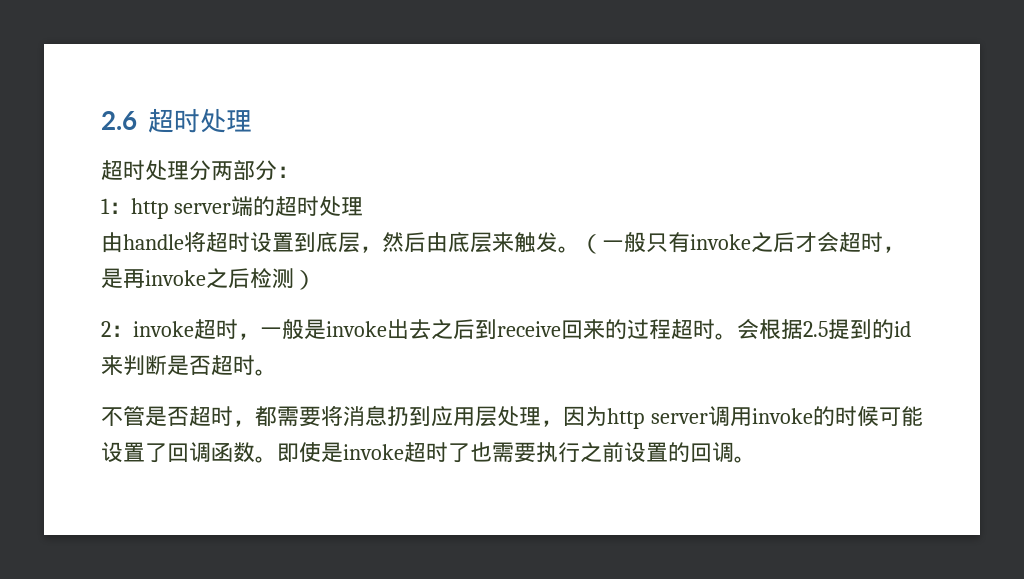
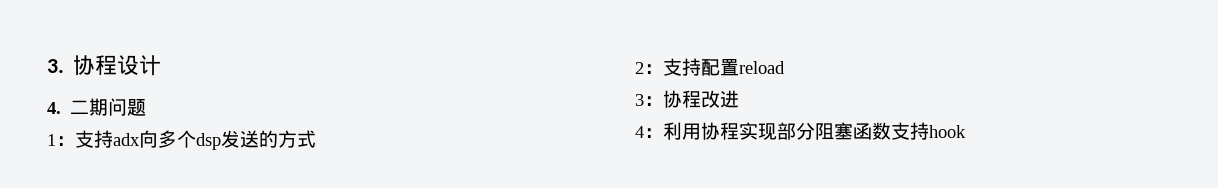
[101,108,252,133] [101,160,299,181] [101,196,363,219] [101,231,905,254] [101,268,316,290] [101,319,911,340] [101,355,277,376] [101,405,923,429] [101,441,756,463] 2.6超时处理 // 超时处理分两部分： // 1：http server端的超时处理 // 由handle将超时设置到底层，然后由底层来触发。（一般只有invoke之后才会超时，是再invoke之后检测） // 2：invoke超时，一般是invoke出去之后到receive回来的过程超时。会根据2.5提到的id来判断是否超时。 // 不管是否超时，都需要将消息扔到应用层处理，因为http server调用invoke的时候可能设置了回调函数。即使是invoke超时了也需要执行之前设置的回调。 -> [47,55,162,76] [47,98,147,116] [47,130,316,150] [635,58,785,76] [635,90,739,108] [635,122,966,140] 3.协程设计 // 4.二期问题 // 1：支持adx向多个dsp发送的方式 // 2：支持配置reload // 3：协程改进 // 4：利用协程实现部分阻塞函数支持hook

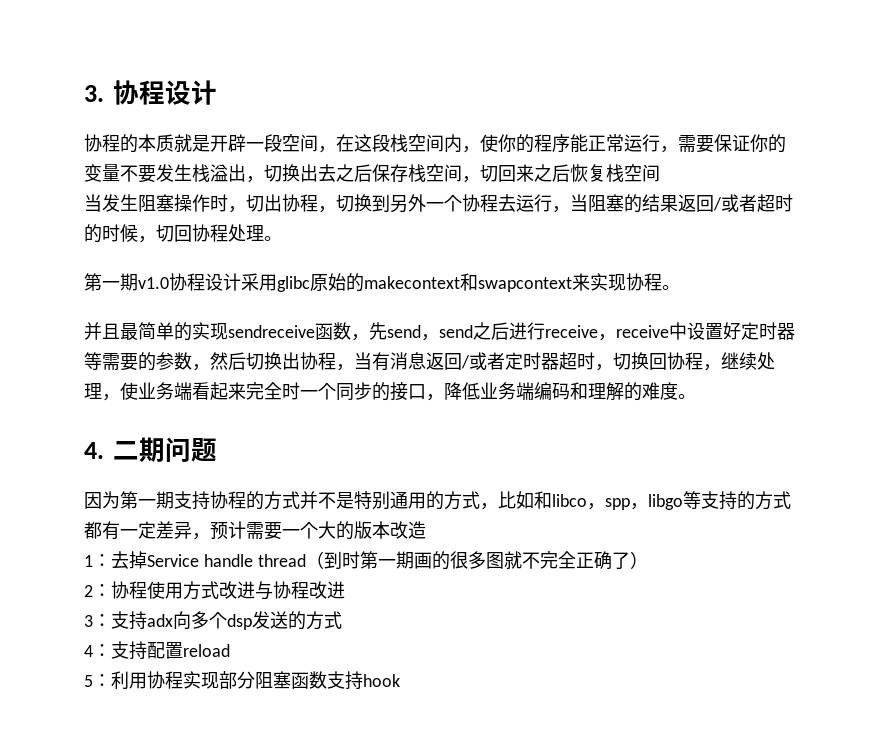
[47,98,147,116] [47,134,56,146] 4.二期问题 // 1 -> [84,134,786,153] [84,164,660,183] [84,194,793,213] [84,224,282,243] [84,273,680,292] [84,322,795,341] [84,352,775,371] [84,382,696,401] [84,437,217,462] [84,491,791,510] [84,521,426,540] [84,551,648,570] [84,581,345,600] [84,615,93,627] 协程的本质就是开辟一段空间，在这段栈空间内，使你的程序能正常运行，需要保证你的变量不要发生栈溢出，切换出去之后保存栈空间，切回来之后恢复栈空间 // 当发生阻塞操作时，切出协程，切换到另外一个协程去运行，当阻塞的结果返回/或者超时的时候，切回协程处理。 // 第一期v1.0协程设计采用glibc原始的makecontext和swapcontext来实现协程。 // 并且最简单的实现sendreceive函数，先send，send之后进行receive，receive中设置好定时器等需要的参数，然后切换出协程，当有消息返回/或者定时器超时，切换回协程，继续处理，使业务端看起来完全时一个同步的接口，降低业务端编码和理解的难度。 // 4.二期问题 // 因为第一期支持协程的方式并不是特别通用的方式，比如和libco，spp，libgo等支持的方式都有一定差异，预计需要一个大的版本改造 // 1：去掉Service handle thread（到时第一期画的很多图就不完全正确了） // 2：协程使用方式改进与协程改进 // 3
[635,62,644,74] 2 -> [84,645,93,657] 4
[635,90,739,108] [635,126,644,138] 3：协程改进 // 4 -> [84,675,93,687] 5

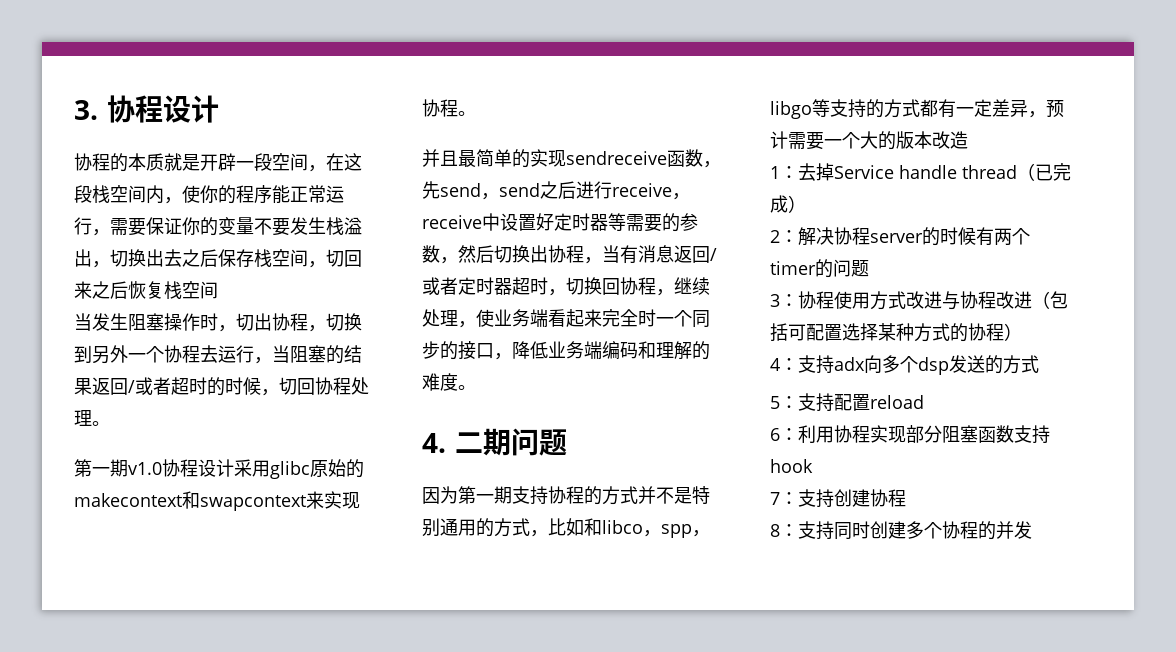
[323,551,648,570] [84,585,93,597] 到时第一期画的很多图就不完全正确了） // 2 -> [1035,163,1071,181] [770,195,806,213] [770,227,1030,246] [770,259,869,278] [770,294,780,307] 已完成） // 2：解决协程server的时候有两个timer的问题 // 3
[84,615,93,627] // 3 -> [1032,291,1068,309] [770,323,1022,342] [770,358,780,371] （包括可配置选择某种方式的协程） // 4
[84,645,93,657] 4 -> [770,396,780,409] 5
[84,675,93,687] 5 -> [770,428,780,441] 6
(400, 680) none -> [770,489,906,508] [770,521,1032,540] // 7：支持创建协程 // 8：支持同时创建多个协程的并发

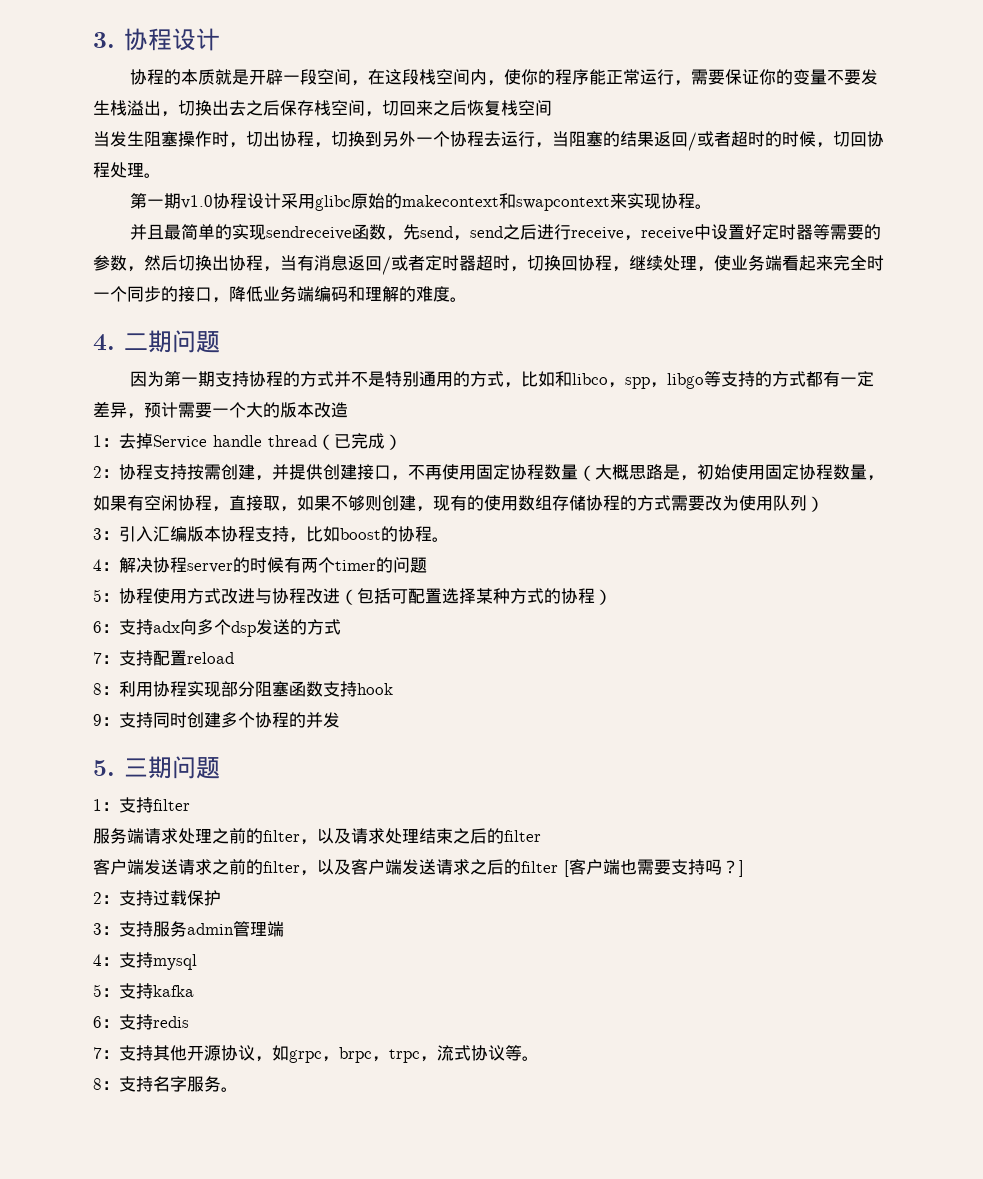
(798, 236) none -> [119,464,884,481] [93,495,824,512] [93,526,449,543] [93,559,119,571] 协程支持按需创建，并提供创建接口，不再使用固定协程数量（大概思路是，初始使用固定协程数量，如果有空闲协程，直接取，如果不够则创建，现有的使用数组存储协程的方式需要改为使用队列） // 3：引入汇编版本协程支持，比如boost的协程。 // 4：
[770,294,780,307] 3 -> [93,589,102,602] 5
[770,358,780,371] 4 -> [93,621,102,633] 6
[770,396,780,409] 5 -> [93,652,102,664] 7
[770,428,780,441] 6 -> [93,683,102,695] 8
[770,489,906,508] [770,524,780,537] 7：支持创建协程 // 8 -> [93,714,102,726] 9
(1032, 530) none -> [93,756,220,779] [93,797,190,813] [93,828,541,845] [93,859,744,877] [93,890,221,906] [93,921,284,937] [93,952,197,970] [93,983,194,999] [93,1014,189,1030] [93,1045,539,1063] [93,1076,238,1092] // 5.三期问题 // 1：支持filter // 服务端请求处理之前的filter，以及请求处理结束之后的filter // 客户端发送请求之前的filter，以及客户端发送请求之后的filter [客户端也需要支持吗？] // 2：支持过载保护 // 3：支持服务admin管理端 // 4：支持mysql // 5：支持kafka // 6：支持redis // 7：支持其他开源协议，如grpc，brpc，trpc，流式协议等。 // 8：支持名字服务。

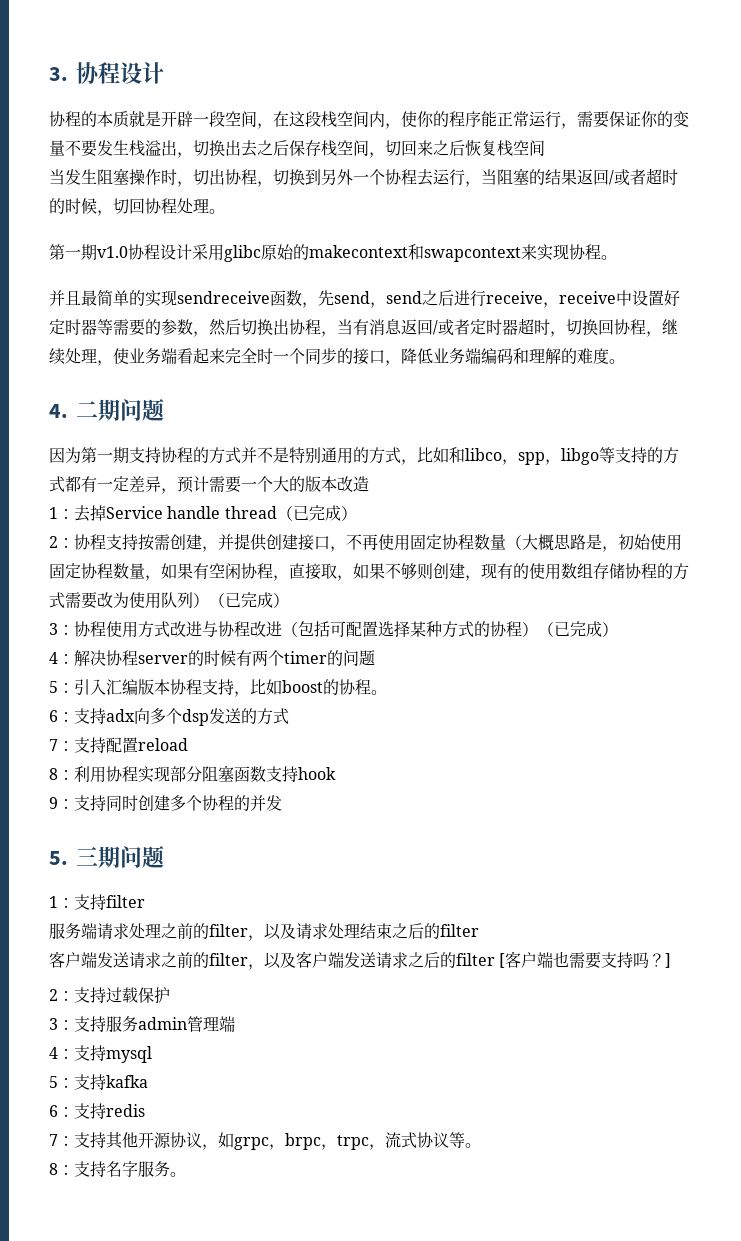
[93,526,449,543] [93,557,427,573] [93,589,119,602] // 3：引入汇编版本协程支持，比如boost的协程。 // 4：解决协程server的时候有两个timer的问题 // 5： -> [209,592,289,608] [49,623,74,635] （已完成） // 3：
(612, 597) none -> [538,621,618,637] [49,650,375,666] [49,679,387,697] （已完成） // 4：解决协程server的时候有两个timer的问题 // 5：引入汇编版本协程支持，比如boost的协程。

